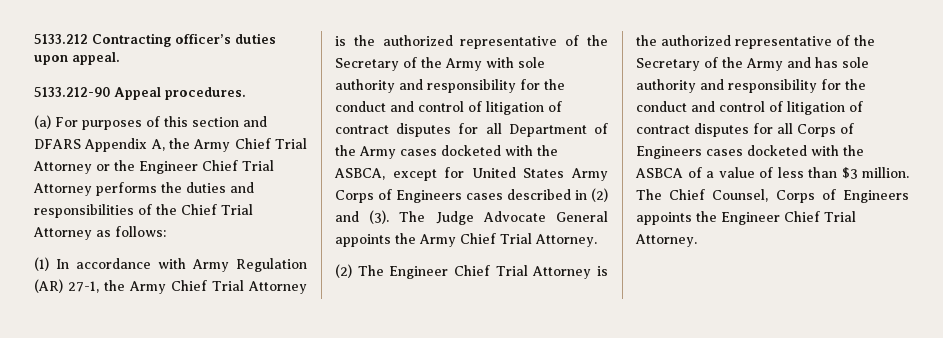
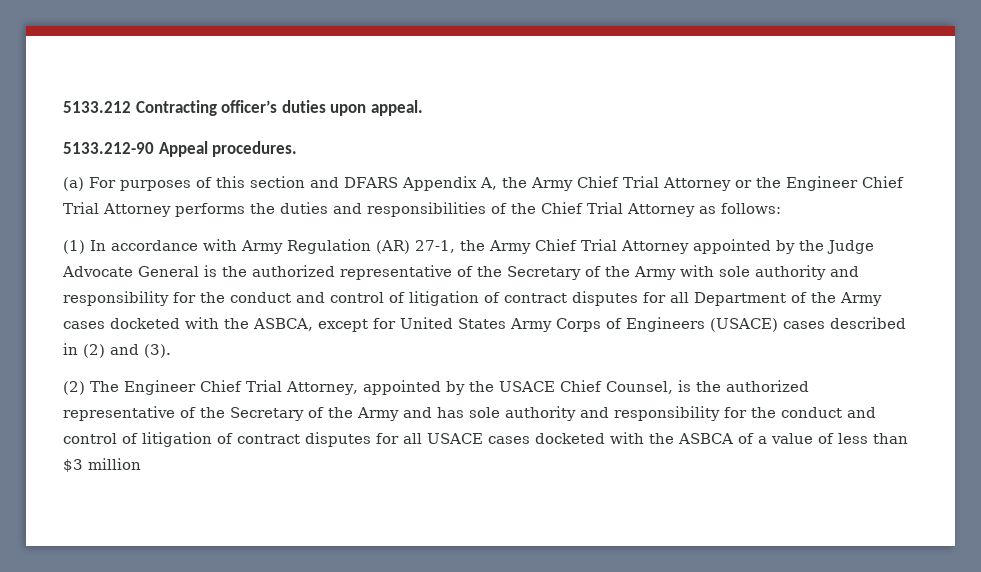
(307, 287) none -> [693,239,874,254] [62,266,199,277] appointed by the Judge Advocate General
(462, 196) none -> [710,318,778,332] (USACE)
[399,211,608,225] [335,233,597,247] The Judge Advocate General appoints the Army Chief Trial Attorney. -> (171, 351) none
[532,266,592,279] Attorney -> [286,380,673,395] Attorney, appointed by the USACE Chief Counsel,
[797,123,854,137] [636,146,702,159] Corps of Engineers -> [427,433,483,444] USACE
[862,167,909,178] [636,189,909,203] [636,211,856,225] [635,234,697,247] million. The Chief Counsel, Corps of Engineers appoints the Engineer Chief Trial Attorney. -> [88,458,141,470] million

